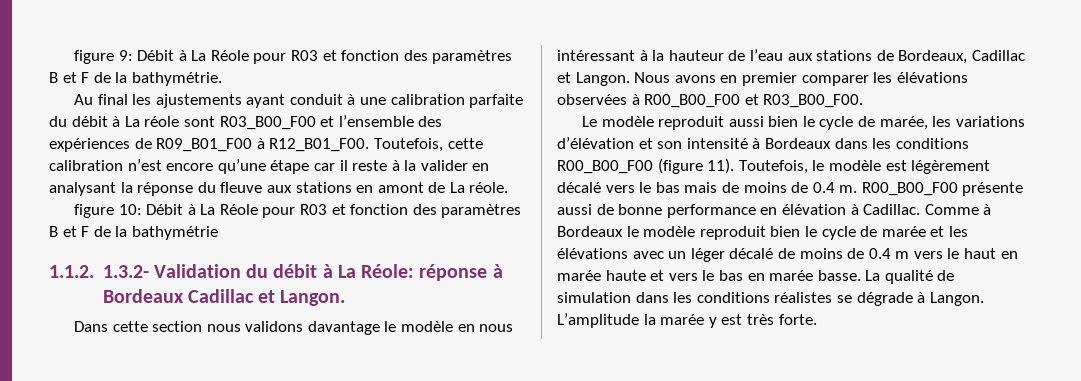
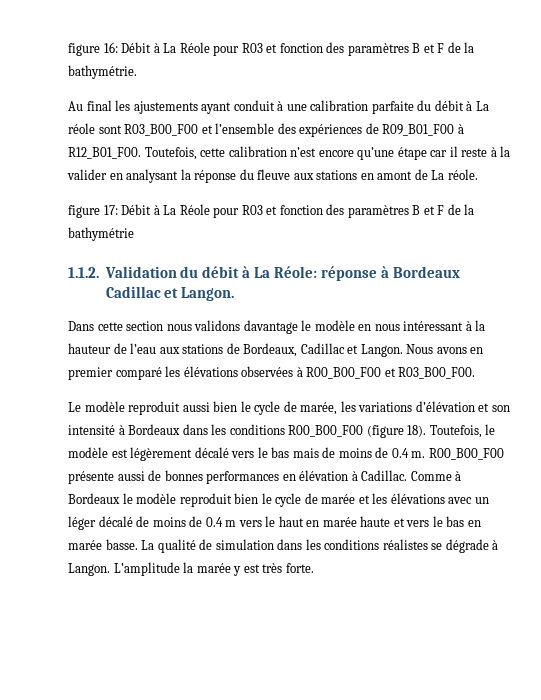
[73,50,133,64] figure 9: -> [68,42,118,56] figure 16:
[118,204,142,215] 10: -> [103,205,118,215] 17:
[102,265,149,278] 1.3.2- -> (99, 272) none
[801,75,869,86] comparer -> [115,367,162,380] comparé
[707,158,735,174] 11). -> [407,425,427,437] 18).
[618,204,756,218] bonne performance -> [164,470,280,484] bonnes performances

